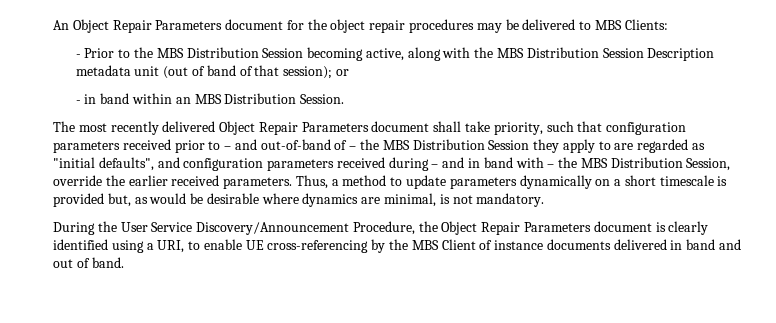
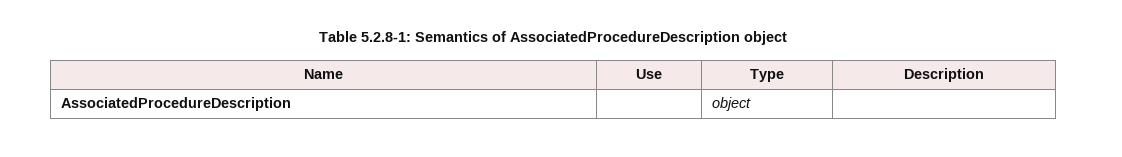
[53,19,668,33] [75,47,715,61] [75,65,349,79] [75,93,345,104] [53,121,687,135] [53,139,706,153] [53,157,731,171] [53,175,728,189] [53,193,545,207] [53,221,709,235] [53,239,742,253] [53,257,124,268] An Object Repair Parameters document for the object repair procedures may be delivered to MBS Clients: // - Prior to the MBS Distribution Session becoming active, along with the MBS Distribution Session Description metadata unit (out of band of that session); or // - in band within an MBS Distribution Session. // The most recently delivered Object Repair Parameters document shall take priority, such that configuration parameters received prior to – and out-of-band of – the MBS Distribution Session they apply to are regarded as "initial defaults", and configuration parameters received during – and in band with – the MBS Distribution Session, override the earlier received parameters. Thus, a method to update parameters dynamically on a short timescale is provided but, as would be desirable where dynamics are minimal, is not mandatory. // During the User Service Discovery/Announcement Procedure, the Object Repair Parameters document is clearly identified using a URI, to enable UE cross-referencing by the MBS Client of instance documents delivered in band and out of band. -> [319,31,787,45] [304,69,343,79] [636,69,662,79] [750,69,784,82] [904,68,984,82] [60,97,291,111] [711,97,751,111] Table 5.2.8-1: Semantics of AssociatedProcedureDescription object // Name | Use | Type | Description // AssociatedProcedureDescription | | object |

